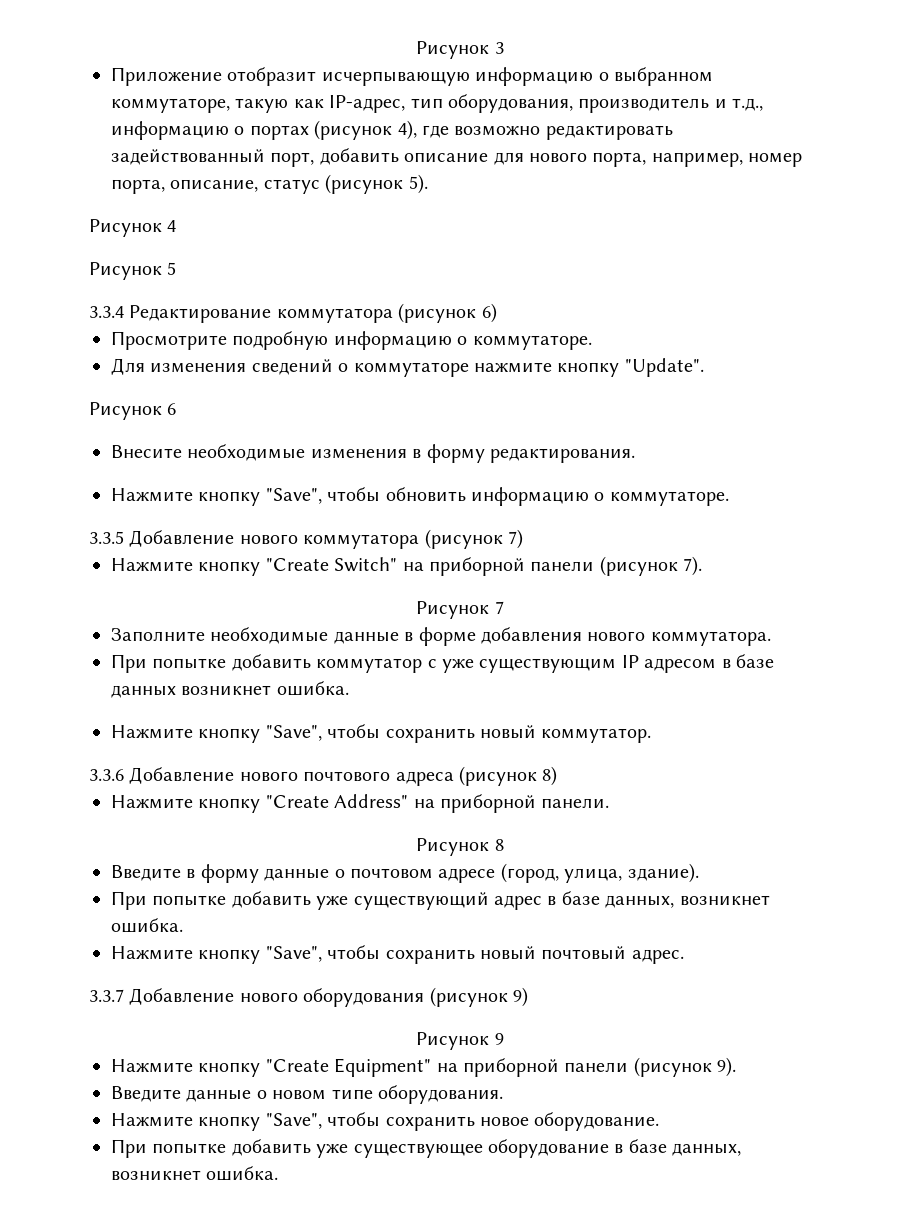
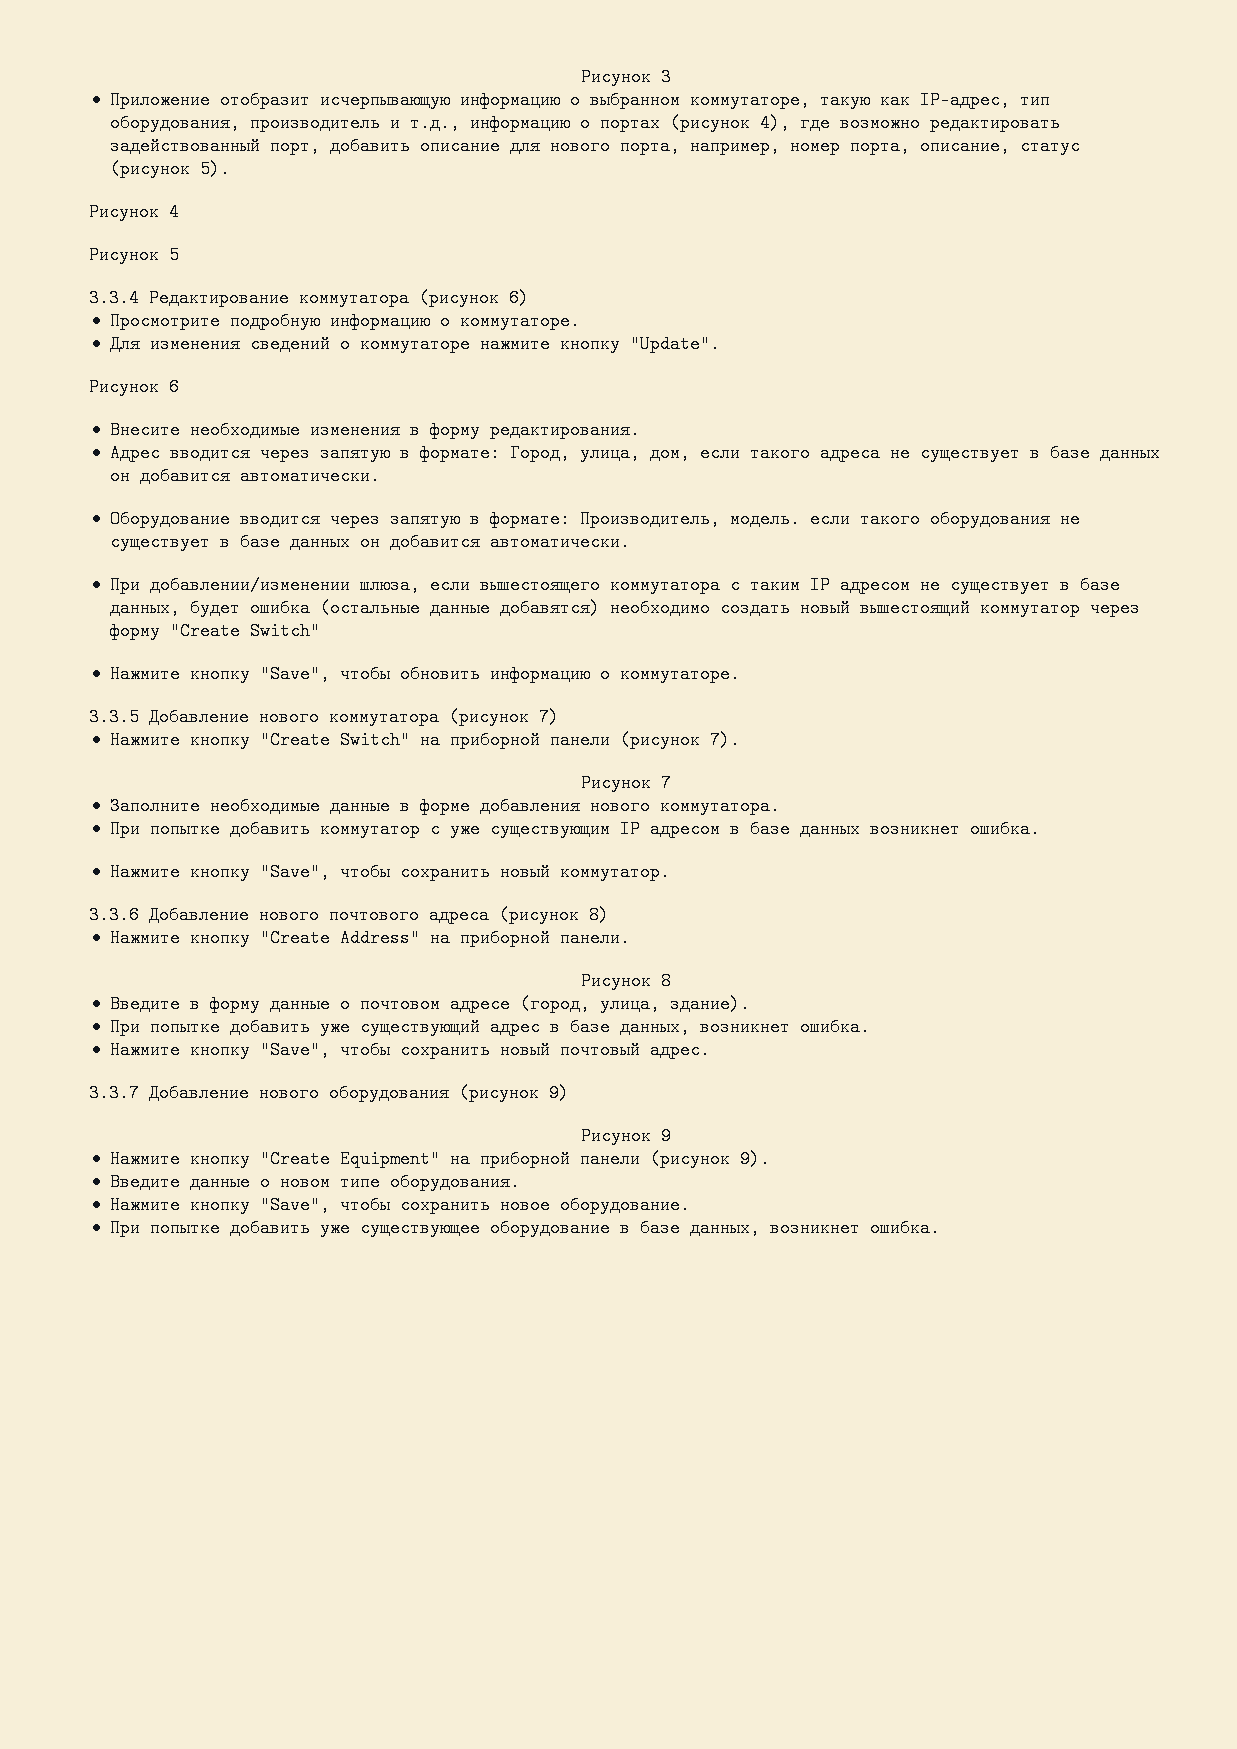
(635, 455) none -> [109,444,1160,462] [109,467,380,485] [109,510,1080,528] [109,533,630,551] [109,576,1120,594] [109,599,1140,617] [109,622,320,640] // Адрес вводится через запятую в формате: Город, улица, дом, если такого адреса не существует в базе данных он добавится автоматически. // Оборудование вводится через запятую в формате: Производитель, модель. если такого оборудования не существует в базе данных он добавится автоматически. // При добавлении/изменении шлюза, если вышестоящего коммутатора с таким IP адресом не существует в базе данных, будет ошибка (остальные данные добавятся) необходимо создать новый вышестоящий коммутатор через форму "Create Switch"

